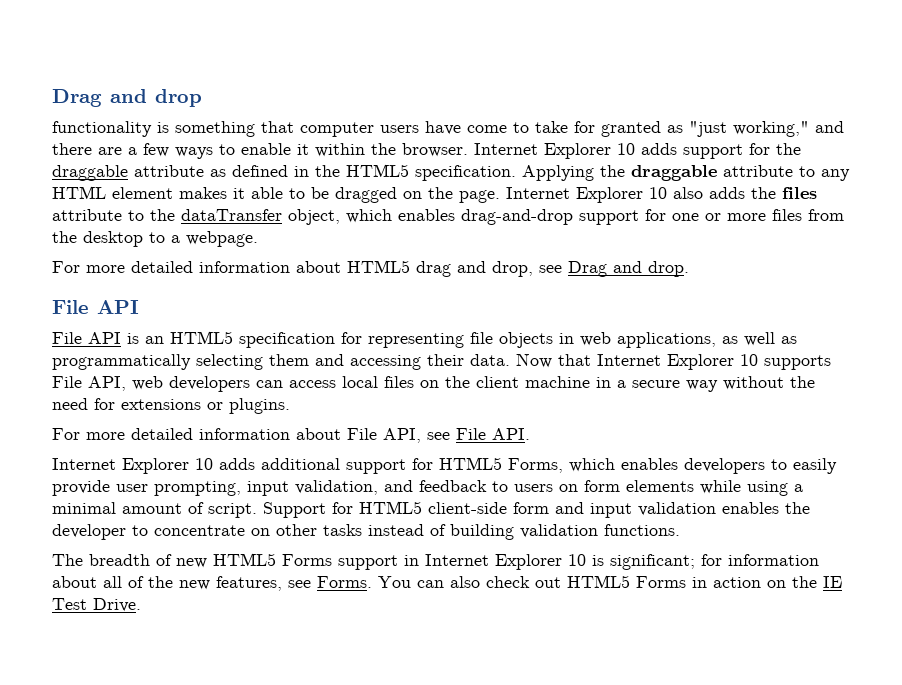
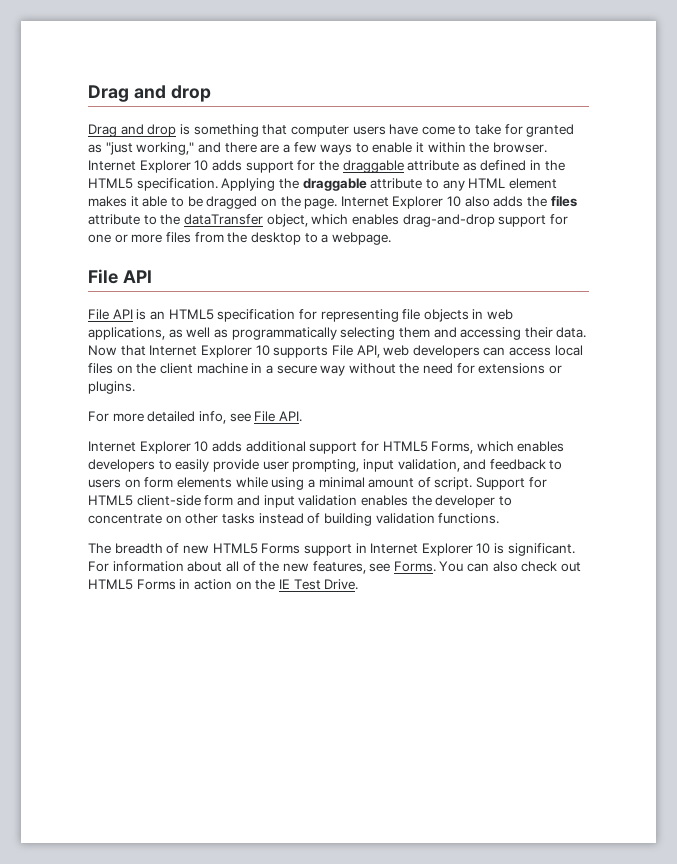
[52,121,152,137] functionality -> [88,124,177,137] Drag and drop
[52,260,689,277] // For more detailed information about HTML5 drag and drop, see Drag and drop. -> (391, 238) none
[199,428,421,443] information about File API, -> [198,411,226,424] info,
[610,554,722,570] significant; for -> [507,543,575,556] [88,561,109,572] significant. For

